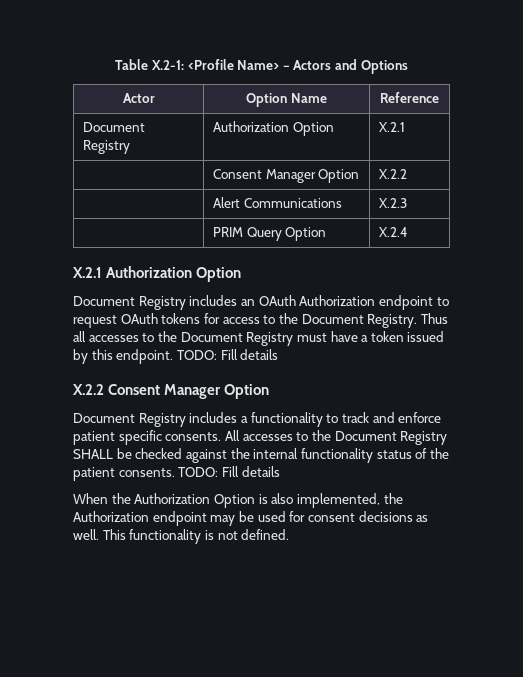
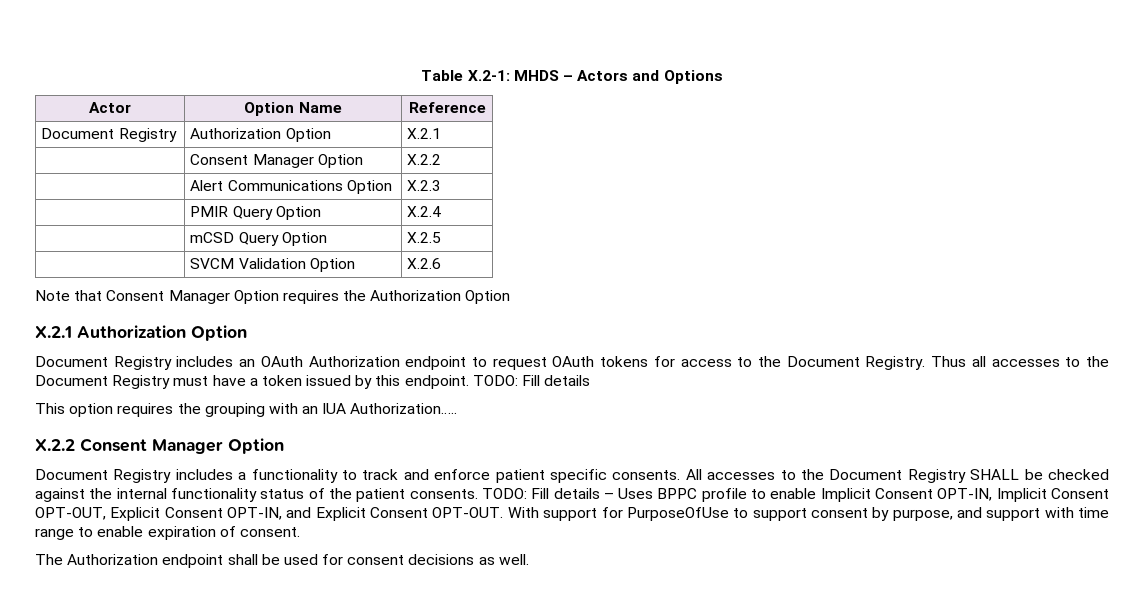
[187,59,280,70] <Profile Name> -> [513,70,559,81] MHDS
(342, 203) none -> [346,180,392,194] Option
[212,227,243,237] PRIM -> [190,206,229,217] PMIR
(408, 232) none -> [190,232,327,246] [407,232,442,243] [190,258,355,272] [407,258,442,269] [35,290,511,304] // | mCSD Query Option | X.2.5 // | SVCM Validation Option | X.2.6 // Note that Consent Manager Option requires the Authorization Option
(279, 354) none -> [35,403,458,417] // This option requires the grouping with an IUA Authorization…..
[73,493,403,508] [73,511,236,526] // When the Authorization Option is also implemented, the Authorization endpoint may -> [603,488,1110,502] [35,507,1110,521] [35,526,300,540] [35,554,258,568] – Uses BPPC profile to enable Implicit Consent OPT-IN, Implicit Consent OPT-OUT, Explicit Consent OPT-IN, and Explicit Consent OPT-OUT. With support for PurposeOfUse to support consent by purpose, and support with time range to enable expiration of consent. // The Authorization endpoint shall
[102,529,290,544] This functionality is not defined. -> (529, 559) none

